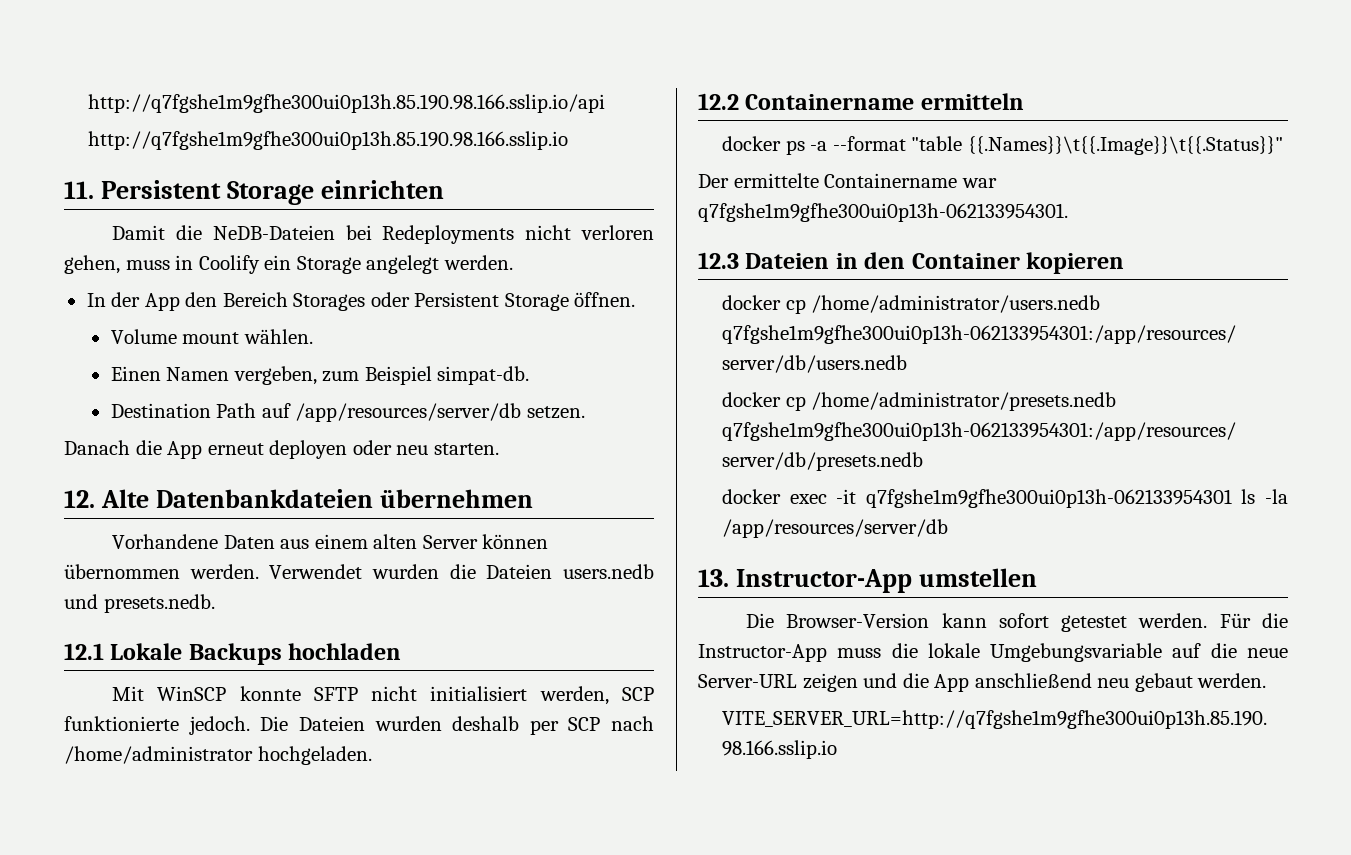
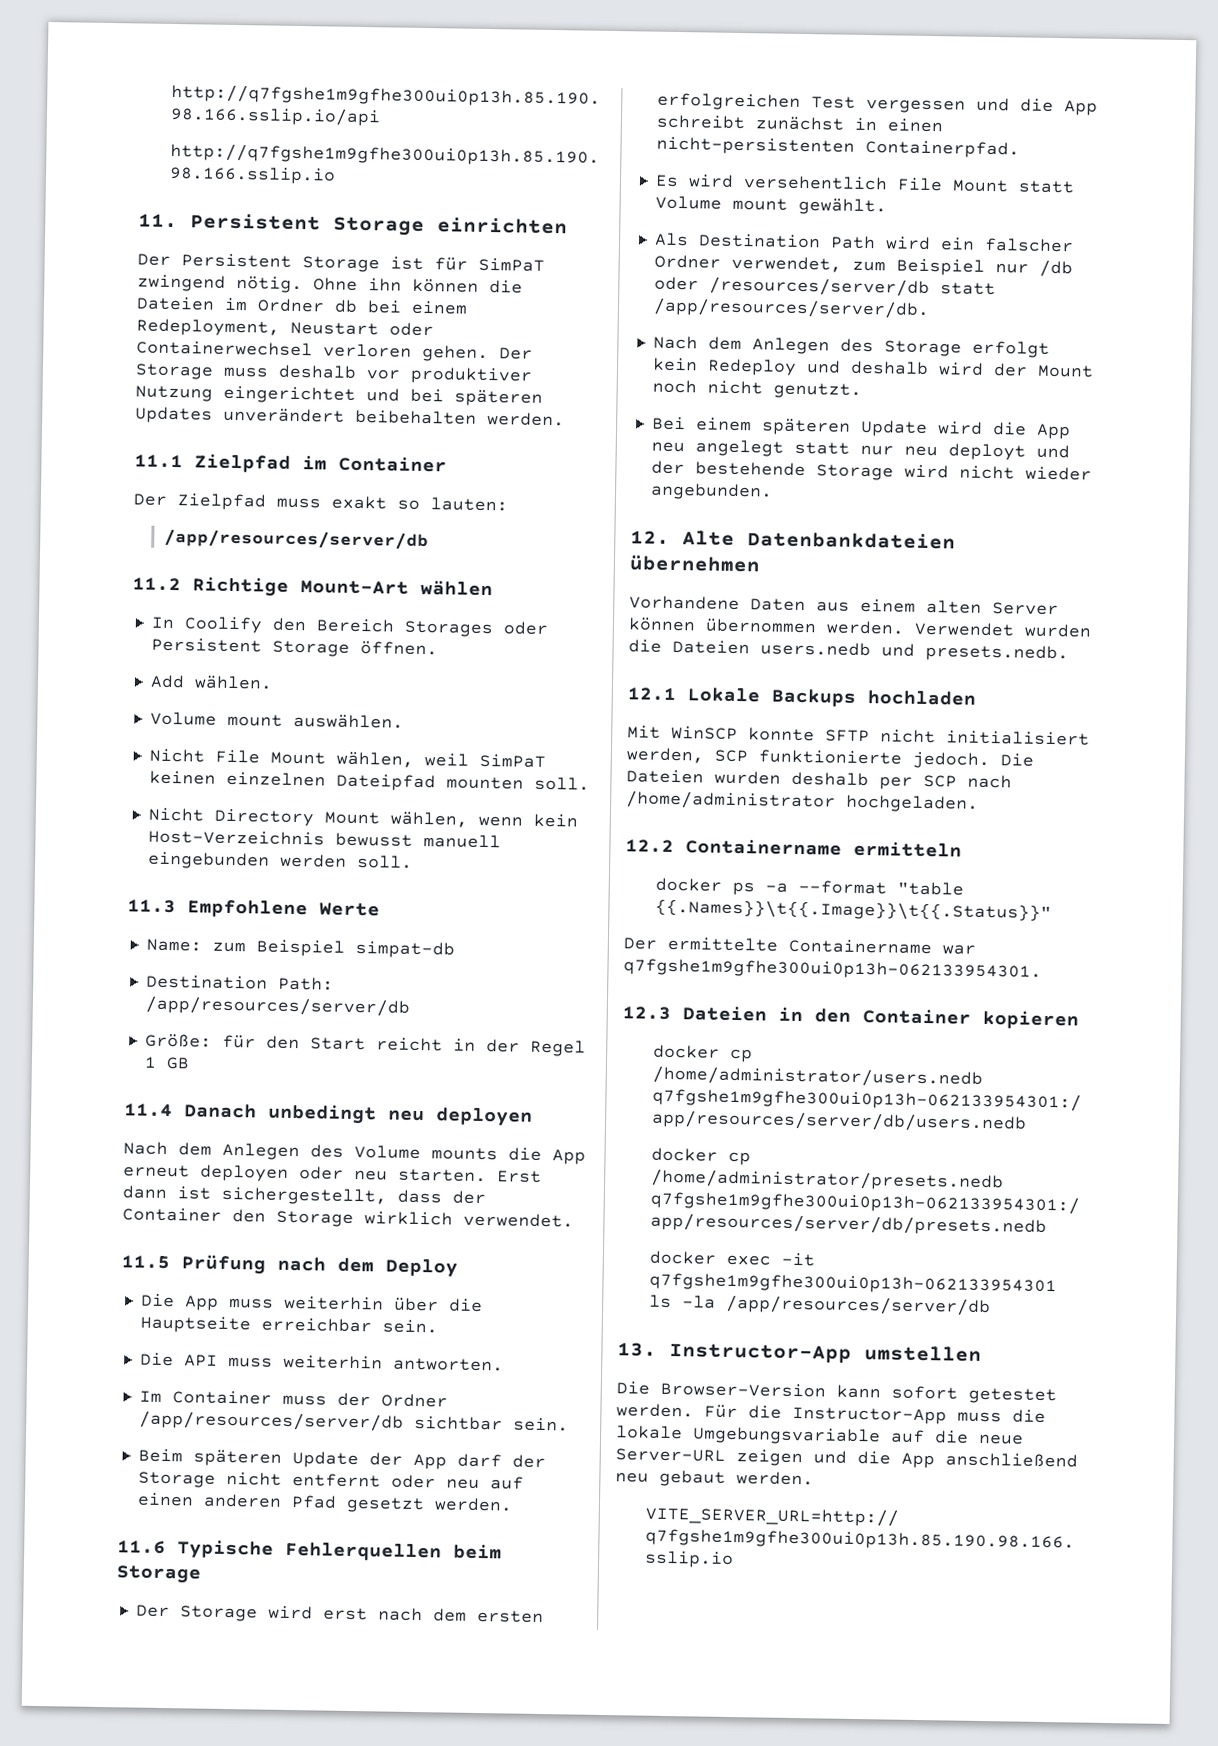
[112,225,654,244] [64,255,513,274] Damit die NeDB-Dateien bei Redeployments nicht verloren gehen, muss in Coolify ein Storage angelegt werden. -> [137,253,545,273] [137,274,523,294] [136,296,468,315] [136,318,434,337] [136,340,533,363] [135,363,532,385] [135,385,543,407] [135,406,565,427] [134,453,447,473] [133,493,508,512] [163,528,429,551] [132,576,493,597] Der Persistent Storage ist für SimPaT zwingend nötig. Ohne ihn können die Dateien im Ordner db bei einem Redeployment, Neustart oder Containerwechsel verloren gehen. Der Storage muss deshalb vor produktiver Nutzung eingerichtet und bei späteren Updates unverändert beibehalten werden. // 11.1 Zielpfad im Container // Der Zielpfad muss exakt so lauten: // /app/resources/server/db // 11.2 Richtige Mount-Art wählen
[111,292,180,311] der App -> [183,616,263,634] Coolify
[110,329,313,344] [110,366,530,385] [110,403,585,422] [64,440,130,455] // Volume mount wählen. // Einen Namen vergeben, zum Beispiel simpat-db. // Destination Path auf /app/resources/server/db setzen. // Danach -> [149,674,273,690] [149,711,404,729] [148,748,546,768] [148,770,590,792] [147,807,578,828] [147,829,501,849] [147,851,413,870] [127,899,380,919] [145,938,455,959] [145,974,334,991] [144,995,410,1017] [144,1033,586,1057] [143,1056,190,1070] [124,1103,533,1127] [123,1141,498,1161] // Add wählen. // Volume mount auswählen. // Nicht File Mount wählen, weil SimPaT keinen einzelnen Dateipfad mounten soll. // Nicht Directory Mount wählen, wenn kein Host-Verzeichnis bewusst manuell eingebunden werden soll. // 11.3 Empfohlene Werte // Name: zum Beispiel simpat-db // Destination Path: /app/resources/server/db // Größe: für den Start reicht in der Regel 1 GB // 11.4 Danach unbedingt neu deployen // Nach dem Anlegen des Volume mounts
(499, 449) none -> [497,1170,542,1183] [122,1185,486,1206] [122,1207,574,1228] [121,1254,458,1278] [140,1293,483,1313] [139,1315,438,1334] [139,1352,504,1372] [138,1390,448,1408] [138,1410,569,1432] [137,1448,546,1470] [137,1471,524,1490] [136,1492,513,1514] [117,1539,502,1562] [116,1565,201,1584] [135,1604,544,1624] [656,92,1098,116] [655,114,944,133] [655,136,1020,159] [654,174,1075,194] [654,195,887,216] [653,232,1074,253] [653,254,1073,278] [653,276,996,298] [652,297,930,320] [652,335,1050,358] [651,357,1094,378] [651,379,862,399] [651,416,1071,440] [650,439,1070,461] [650,460,1092,481] [649,482,773,501] Erst dann ist sichergestellt, dass der Container den Storage wirklich verwendet. // 11.5 Prüfung nach dem Deploy // Die App muss weiterhin über die Hauptseite erreichbar sein. // Die API muss weiterhin antworten. // Im Container muss der Ordner /app/resources/server/db sichtbar sein. // Beim späteren Update der App darf der Storage nicht entfernt oder neu auf einen anderen Pfad gesetzt werden. // 11.6 Typische Fehlerquellen beim Storage // Der Storage wird erst nach dem ersten erfolgreichen Test vergessen und die App schreibt zunächst in einen nicht-persistenten Containerpfad. // Es wird versehentlich File Mount statt Volume mount gewählt. // Als Destination Path wird ein falscher Ordner verwendet, zum Beispiel nur /db oder /resources/server/db statt /app/resources/server/db. // Nach dem Anlegen des Storage erfolgt kein Redeploy und deshalb wird der Mount noch nicht genutzt. // Bei einem späteren Update wird die App neu angelegt statt nur neu deployt und der bestehende Storage wird nicht wieder angebunden.

